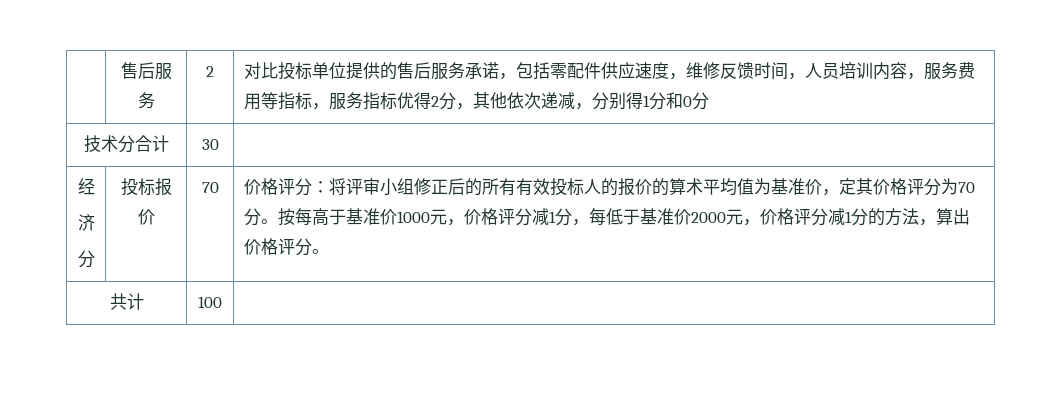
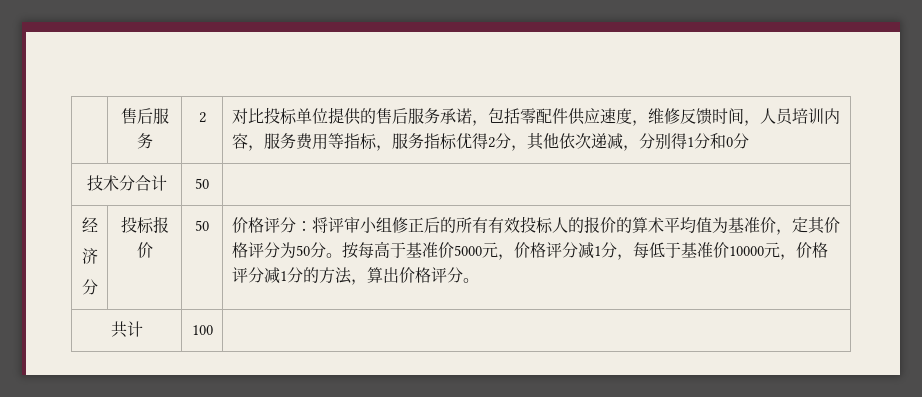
[201,139,219,150] 30 -> [195,178,209,189] 50
[201,182,219,193] 70 -> [195,220,209,231] 50
[957,182,975,193] 70 -> [295,245,310,256] 50
[396,211,430,223] 1000 -> [453,245,482,256] 5000
[690,212,726,223] 2000 -> [728,246,764,256] 10000

